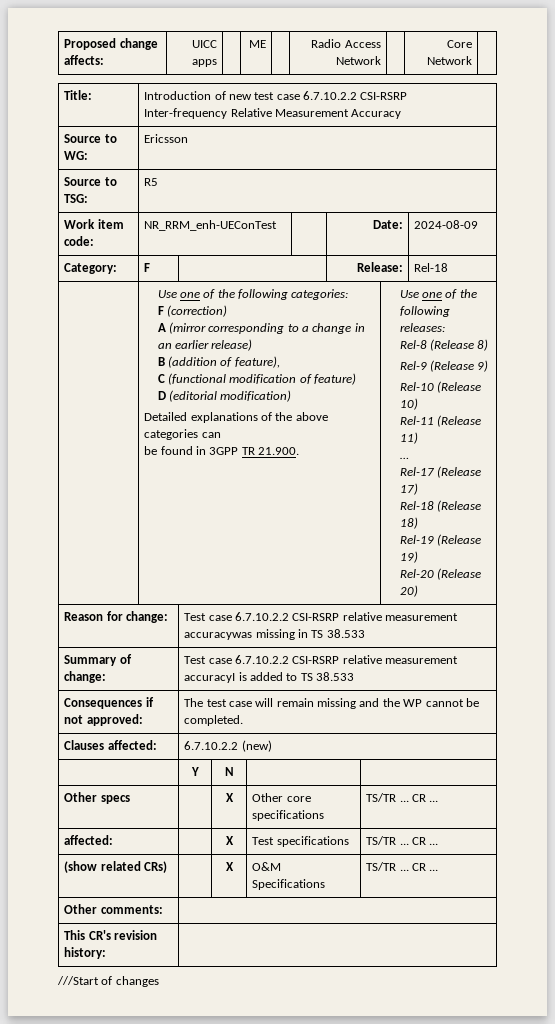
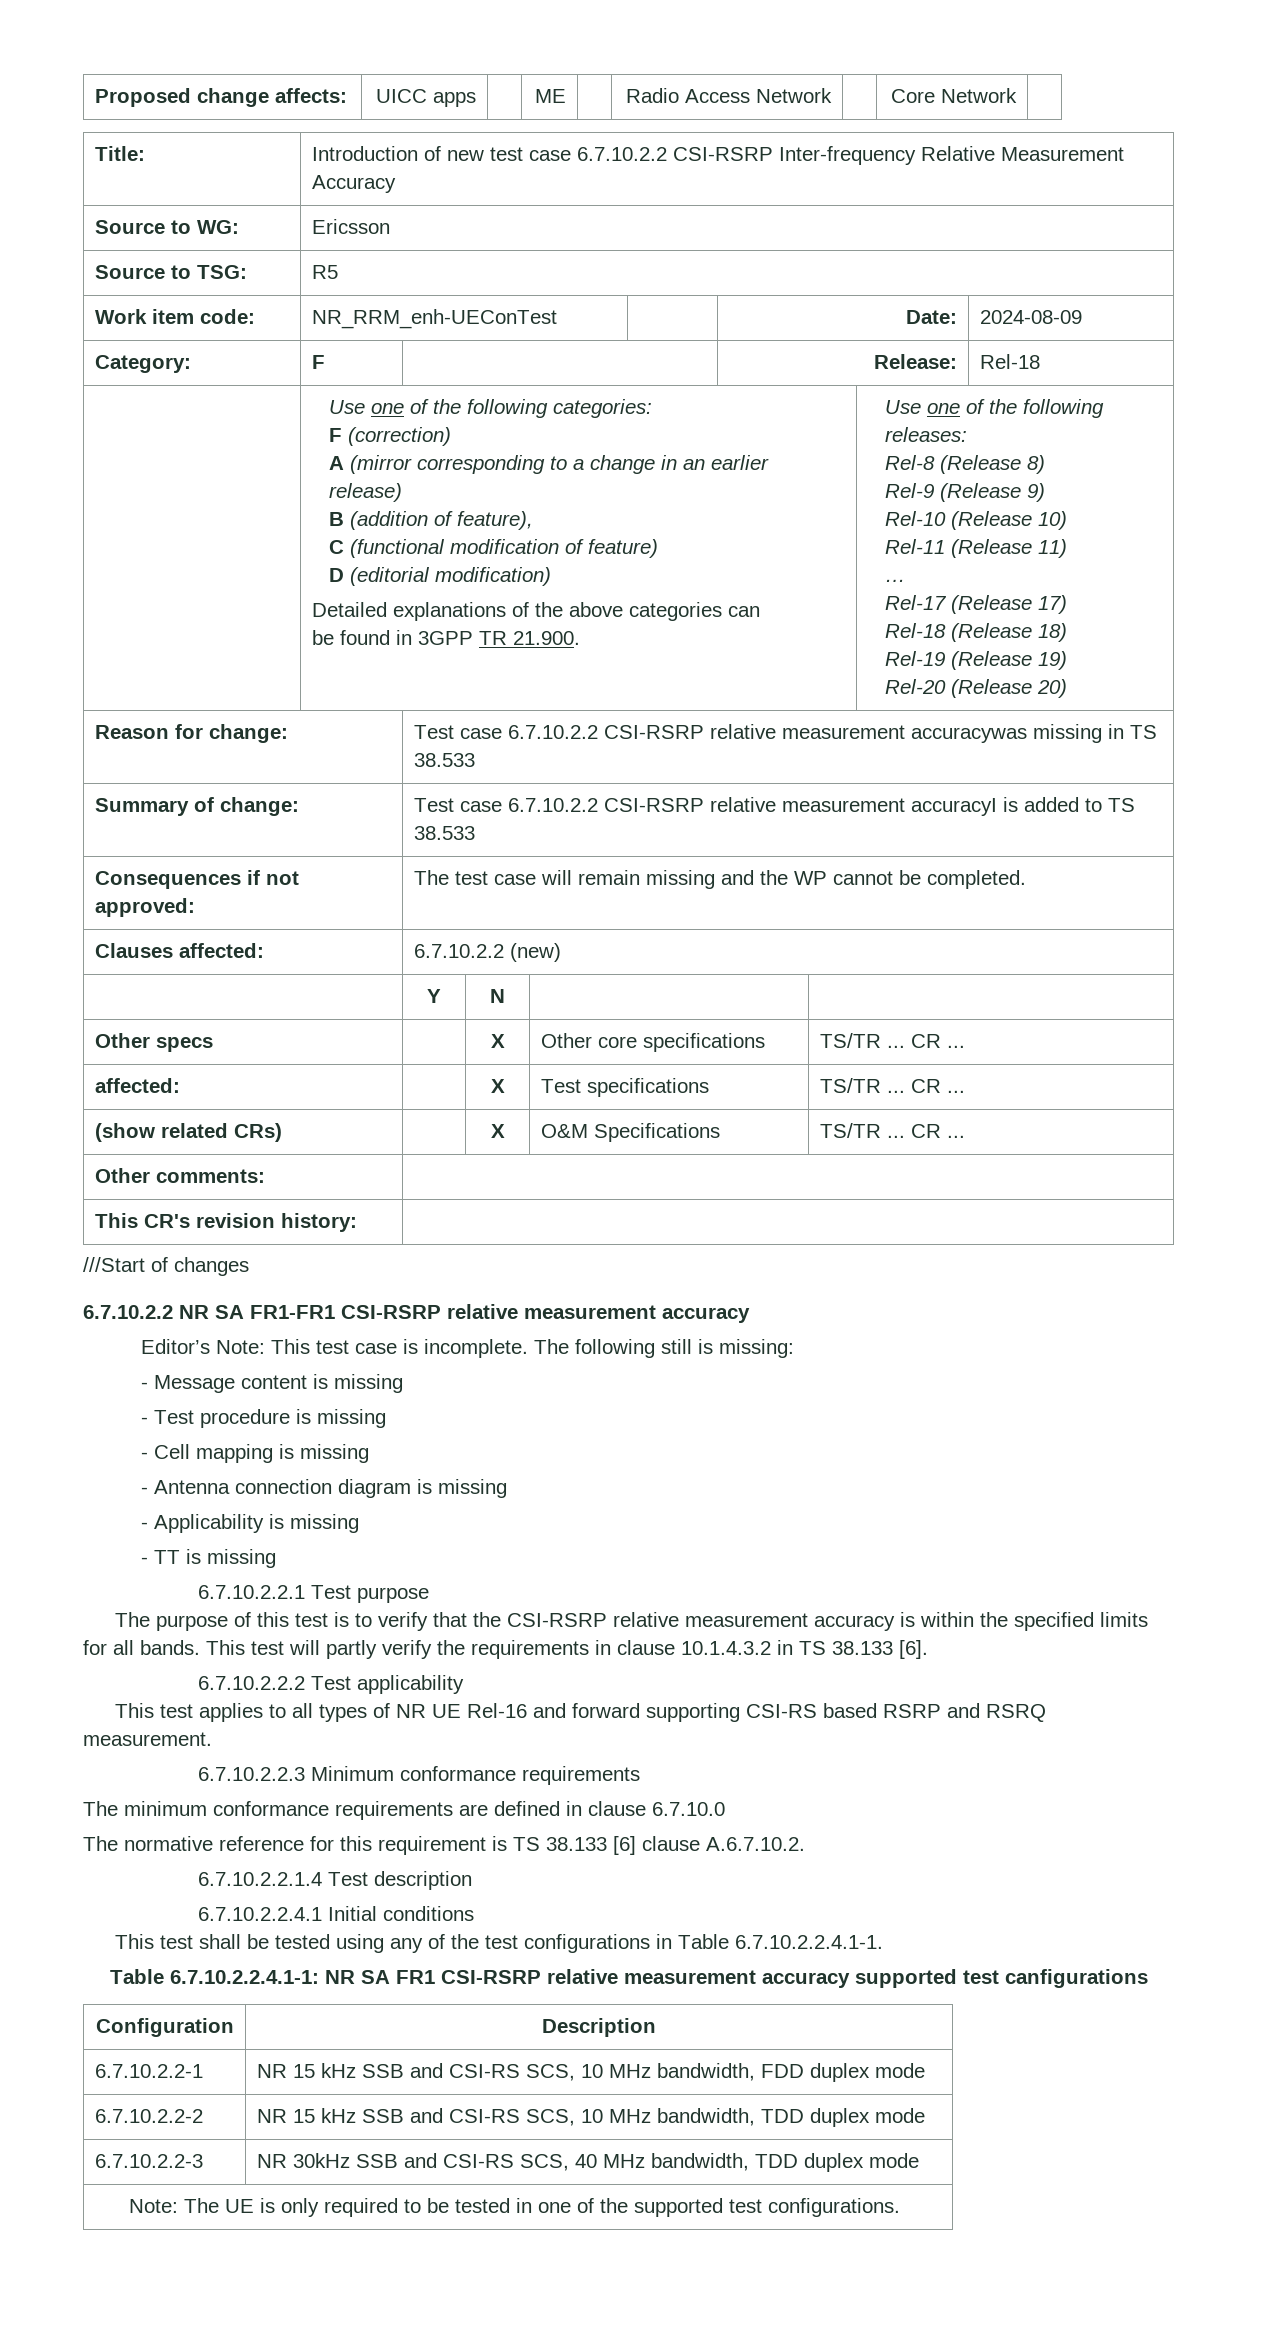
(159, 981) none -> [83,1304,750,1323] [140,1339,794,1358] [140,1374,403,1393] [140,1409,386,1428] [140,1444,369,1463] [140,1479,507,1498] [140,1514,359,1533] [140,1549,276,1568] [198,1585,430,1603] [114,1612,1148,1631] [83,1640,928,1659] [198,1675,465,1694] [114,1703,1046,1722] [83,1732,212,1746] [198,1766,641,1785] [83,1801,725,1820] [83,1836,805,1855] [198,1871,473,1890] [198,1906,475,1921] [114,1934,883,1953] [109,1969,1148,1988] [95,2018,234,2037] [542,2018,656,2037] [94,2064,203,2078] [256,2063,925,2082] [94,2109,203,2123] [256,2108,925,2127] [94,2154,203,2168] [256,2153,919,2172] [129,2198,901,2217] // 6.7.10.2.2 NR SA FR1-FR1 CSI-RSRP relative measurement accuracy // Editor’s Note: This test case is incomplete. The following still is missing: // - Message content is missing // - Test procedure is missing // - Cell mapping is missing // - Antenna connection diagram is missing // - Applicability is missing // - TT is missing // 6.7.10.2.2.1 Test purpose // The purpose of this test is to verify that the CSI-RSRP relative measurement accuracy is within the specified limits for all bands. This test will partly verify the requirements in clause 10.1.4.3.2 in TS 38.133 [6]. // 6.7.10.2.2.2 Test applicability // This test applies to all types of NR UE Rel-16 and forward supporting CSI-RS based RSRP and RSRQ measurement. // 6.7.10.2.2.3 Minimum conformance requirements // The minimum conformance requirements are defined in clause 6.7.10.0 // The normative reference for this requirement is TS 38.133 [6] clause A.6.7.10.2. // 6.7.10.2.2.1.4 Test description // 6.7.10.2.2.4.1 Initial conditions // This test shall be tested using any of the test configurations in Table 6.7.10.2.2.4.1-1. // Table 6.7.10.2.2.4.1-1: NR SA FR1 CSI-RSRP relative measurement accuracy supported test canfigurations // Configuration | Description // 6.7.10.2.2-1 | NR 15 kHz SSB and CSI-RS SCS, 10 MHz bandwidth, FDD duplex mode // 6.7.10.2.2-2 | NR 15 kHz SSB and CSI-RS SCS, 10 MHz bandwidth, TDD duplex mode // 6.7.10.2.2-3 | NR 30kHz SSB and CSI-RS SCS, 40 MHz bandwidth, TDD duplex mode // Note: The UE is only required to be tested in one of the supported test configurations.

